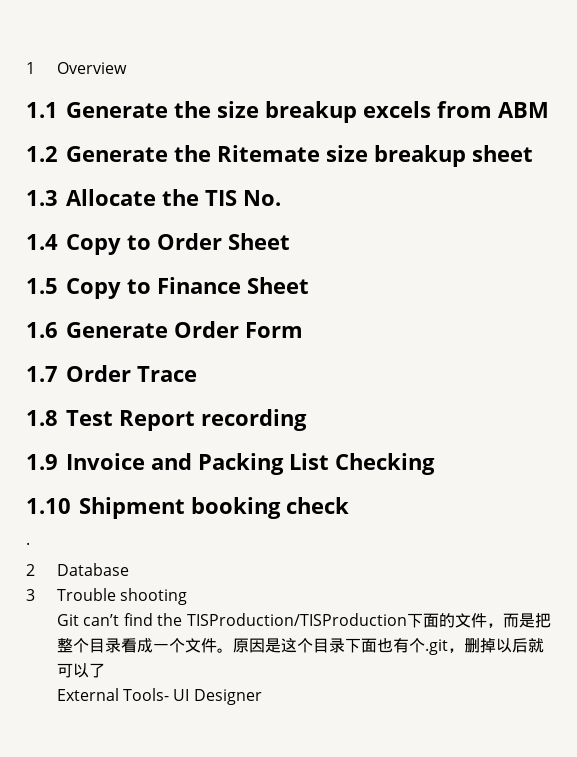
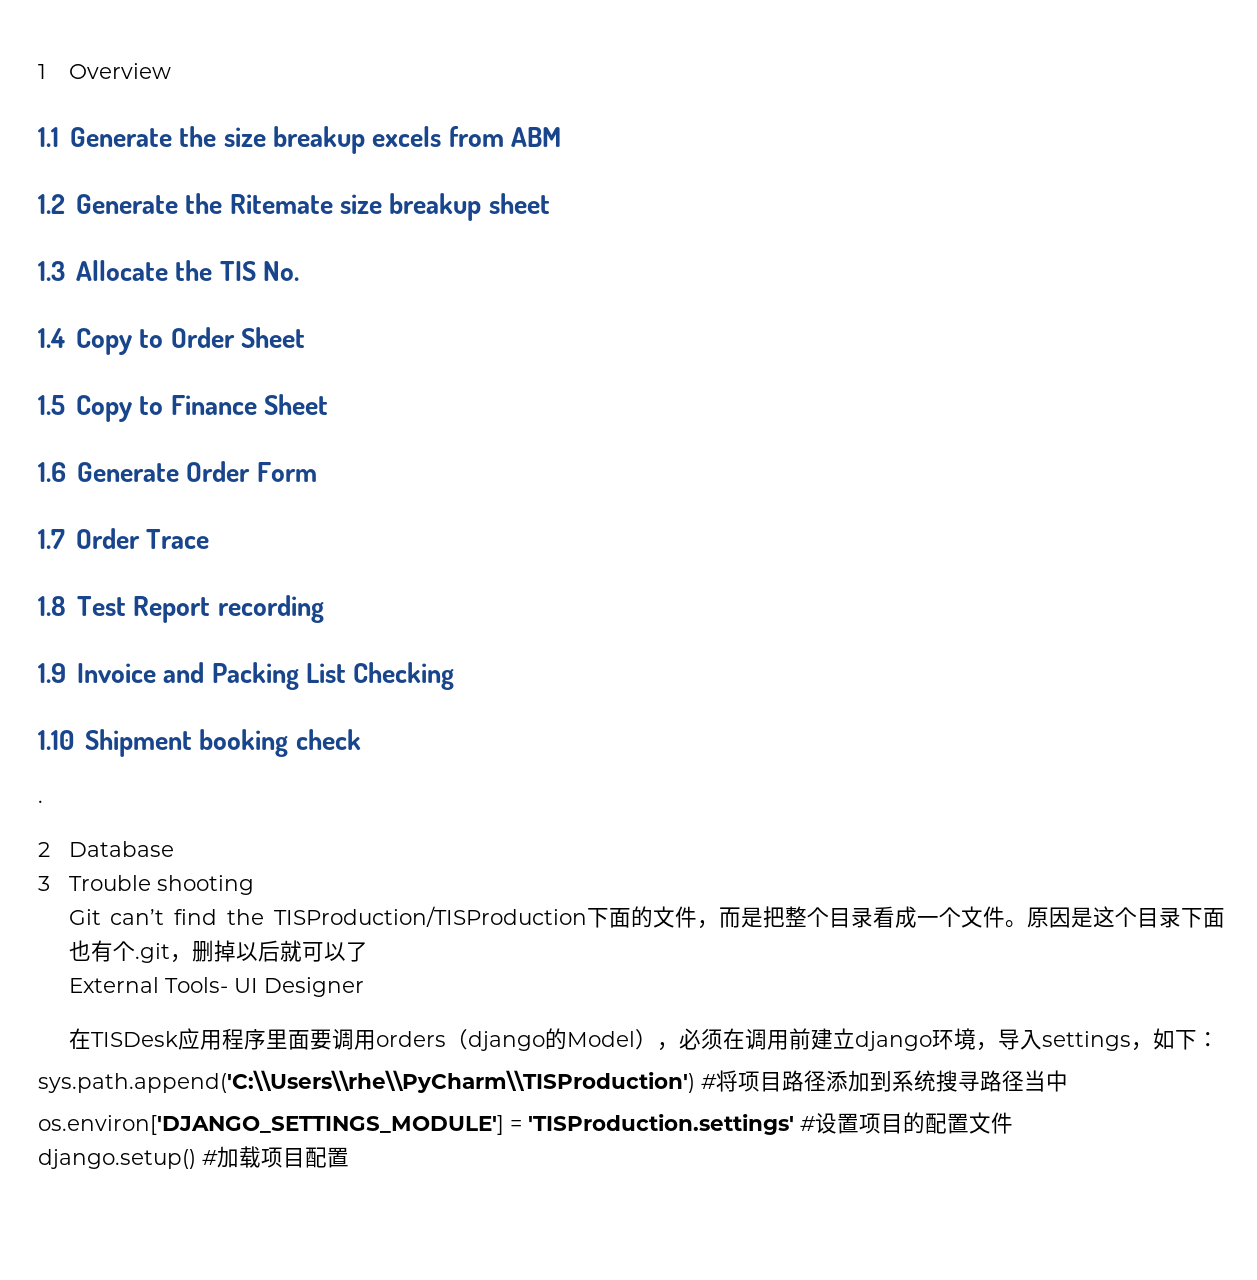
(262, 697) none -> [68,1028,1219,1051] [38,1070,1068,1093] [38,1112,1013,1135] [38,1146,349,1169] // 在TISDesk应用程序里面要调用orders（django的Model），必须在调用前建立django环境，导入settings，如下： // sys.path.append('C:\\Users\\rhe\\PyCharm\\TISProduction') #将项目路径添加到系统搜寻路径当中 // os.environ['DJANGO_SETTINGS_MODULE'] = 'TISProduction.settings' #设置项目的配置文件 // django.setup() #加载项目配置

